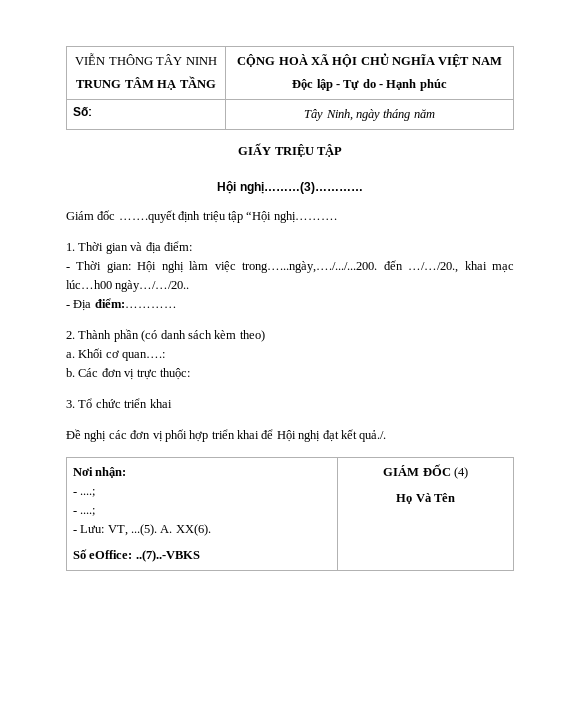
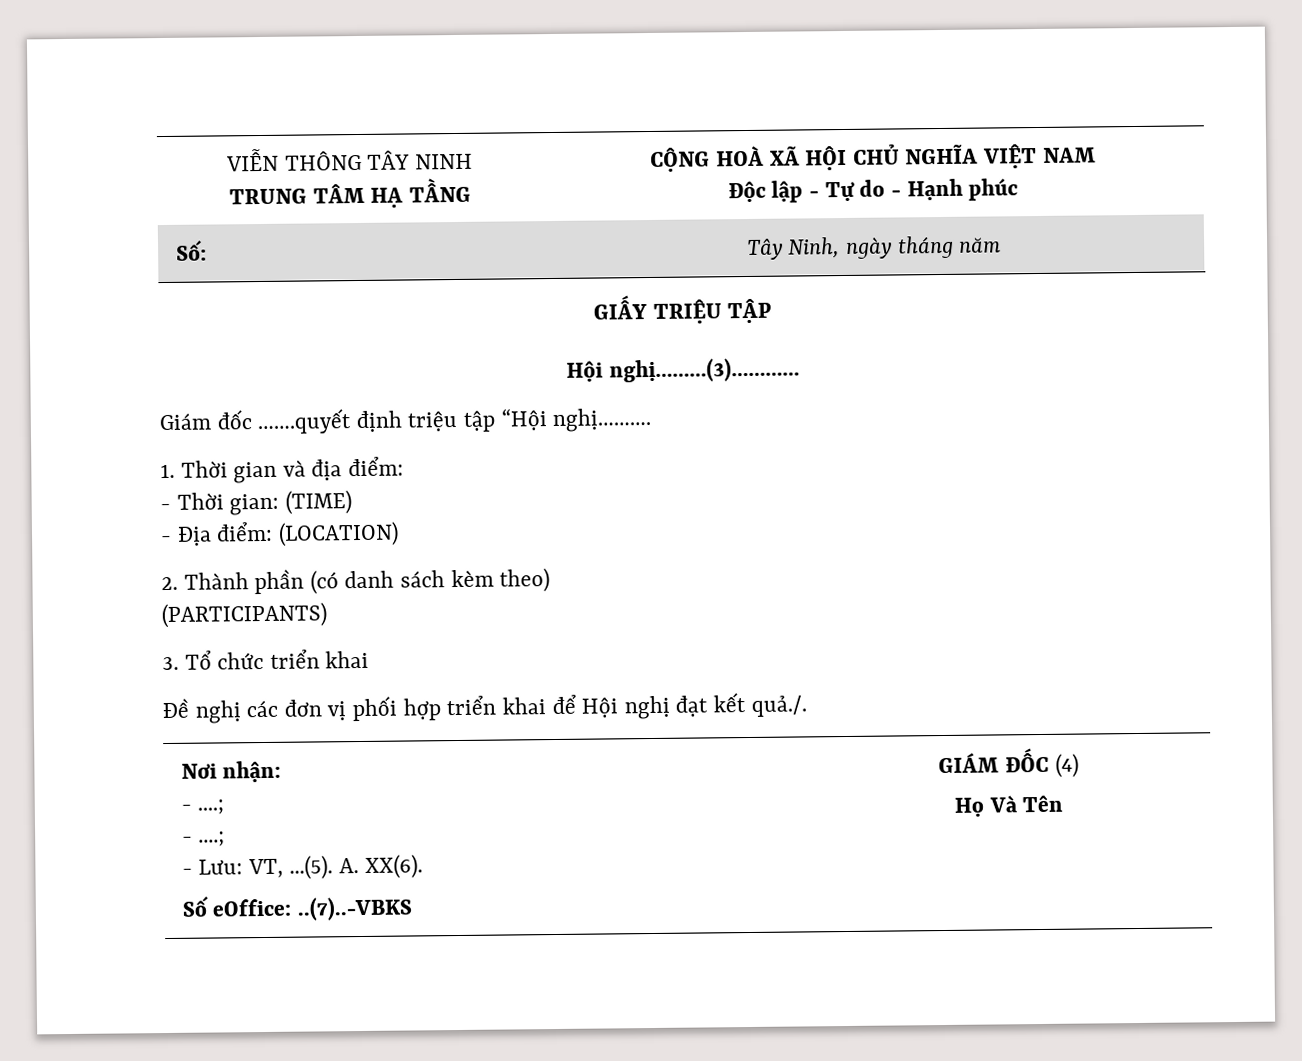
[137,260,514,273] [66,280,190,292] Hội nghị làm việc trong…...ngày,…./.../...200. đến …/…/20., khai mạc lúc…h00 ngày…/…/20.. -> [284,490,352,515] (TIME)
[94,298,177,308] điểm:………… -> [216,521,399,547] điểm: (LOCATION)
[66,348,166,361] [66,368,190,380] a. Khối cơ quan….: // b. Các đơn vị trực thuộc: -> [161,602,327,629] (PARTICIPANTS)

